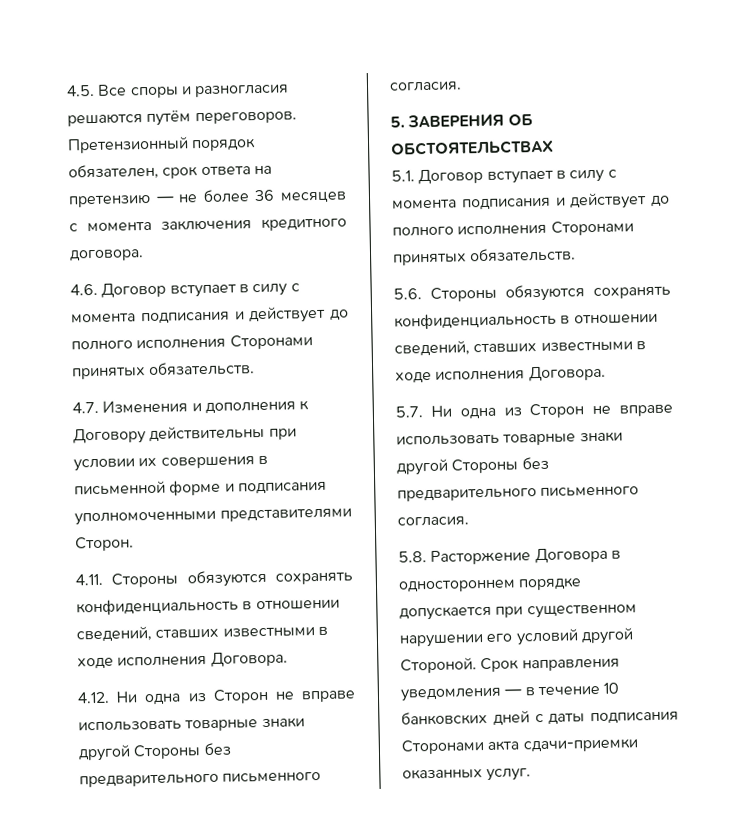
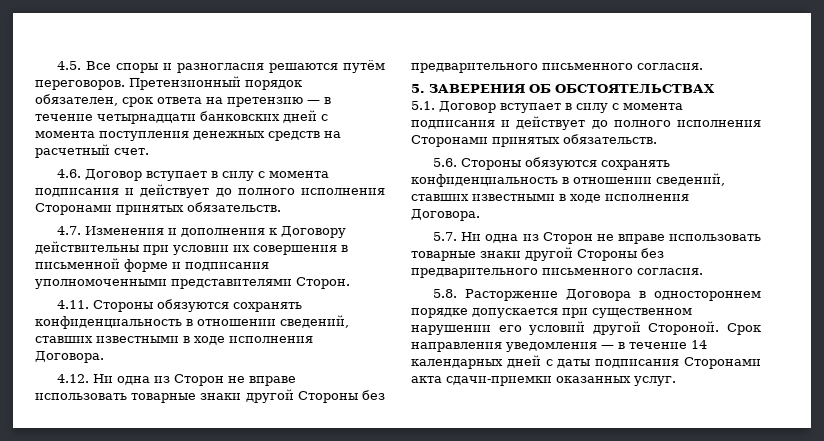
[178,189,347,204] [69,217,347,232] [69,249,144,262] не более 36 месяцев с момента заключения кредитного договора. -> [324,97,331,104] [35,110,328,124] [35,131,341,141] [35,144,149,158] в течение четырнадцати банковских дней с момента поступления денежных средств на расчетный счет.
[603,682,620,694] [401,710,488,726] 10 банковских -> [691,340,707,349] [411,359,503,369] 14 календарных

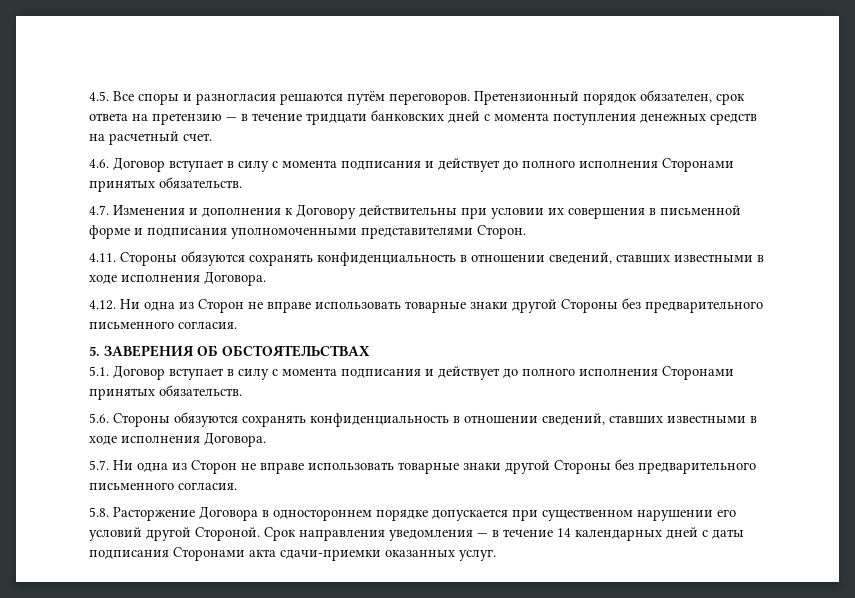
[97,114,196,124] четырнадцати -> [306,113,367,125] тридцати

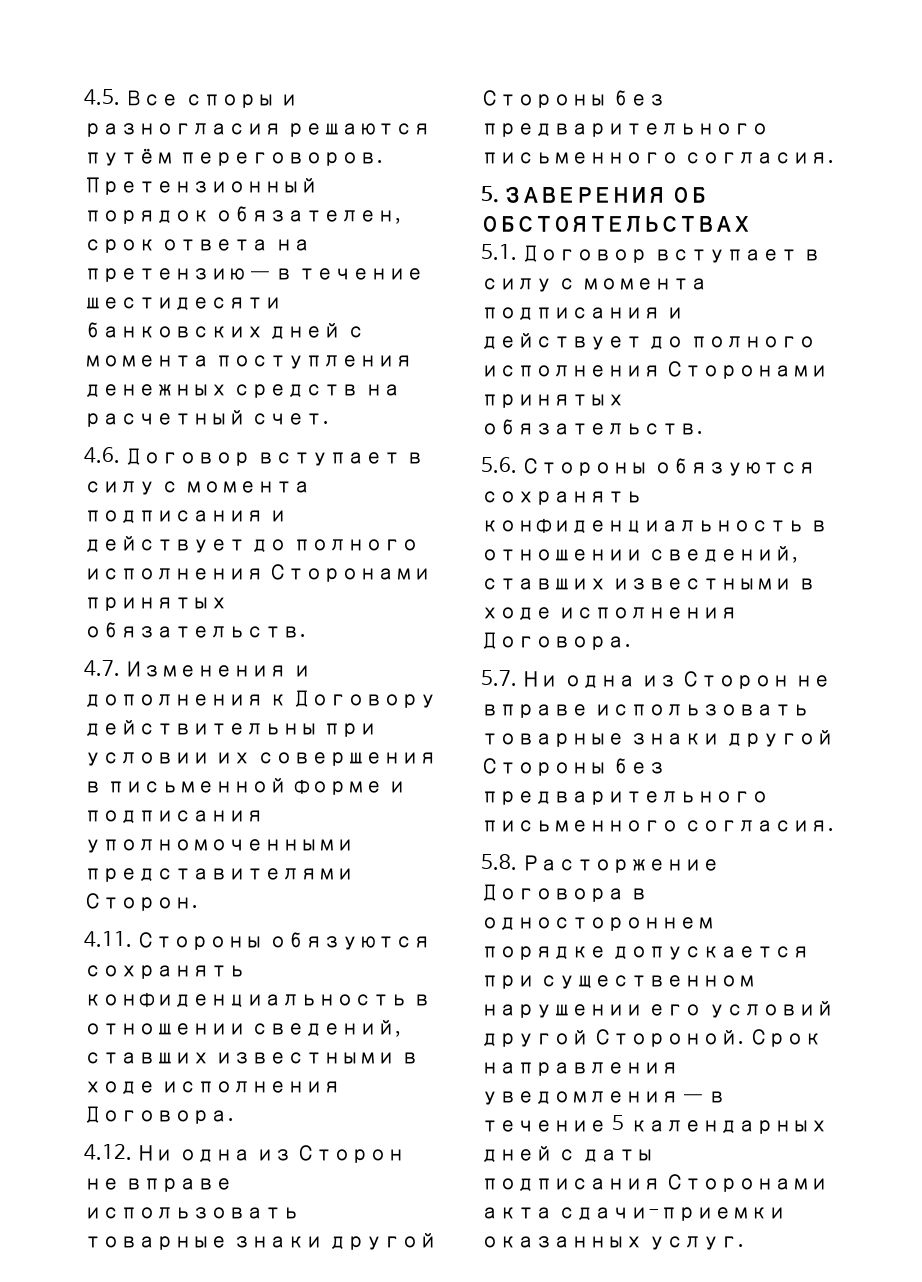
[306,113,367,125] тридцати -> [84,297,282,311] шестидесяти
[557,528,571,537] 14 -> [612,1115,625,1130] 5

